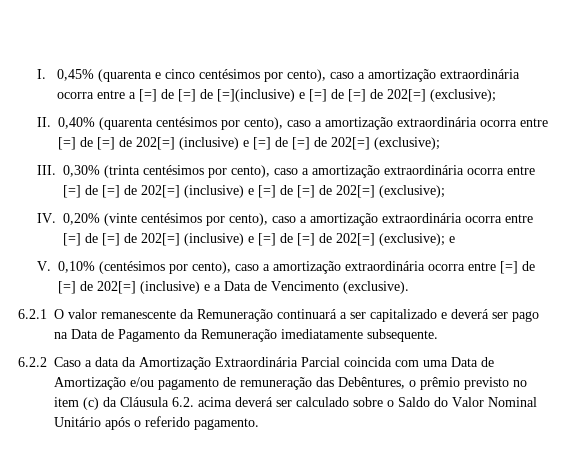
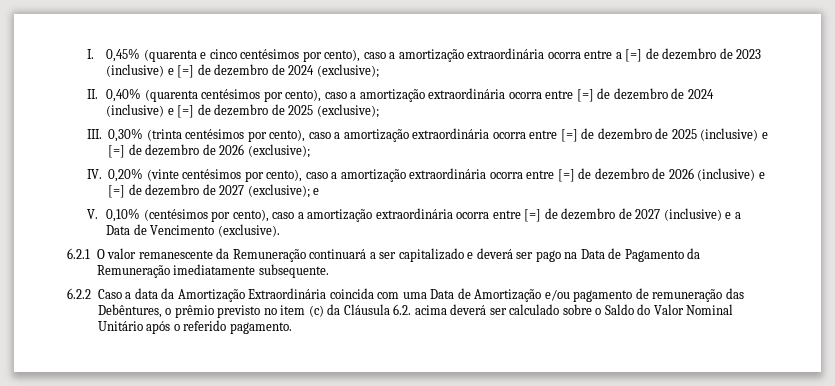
[177,89,426,102] [=] de [=](inclusive) e [=] de [=] de 202[=] -> [662,48,762,60] [106,64,315,78] dezembro de 2023 (inclusive) e [=] de dezembro de 2024
[97,137,371,150] [=] de 202[=] (inclusive) e [=] de [=] de 202[=] -> [613,88,714,100] [106,104,314,118] dezembro de 2024 (inclusive) e [=] de dezembro de 2025
[102,185,376,198] [=] de 202[=] (inclusive) e [=] de [=] de 202[=] -> [597,128,768,141] [108,144,245,158] dezembro de 2025 (inclusive) e [=] de dezembro de 2026
[102,233,376,246] [=] de 202[=] (inclusive) e [=] de [=] de 202[=] -> [594,168,765,181] [108,184,245,198] dezembro de 2026 (inclusive) e [=] de dezembro de 2027
[58,281,137,294] [=] de 202[=] -> [561,208,661,220] dezembro de 2027
[301,357,340,367] Parcial -> (327, 293) none

